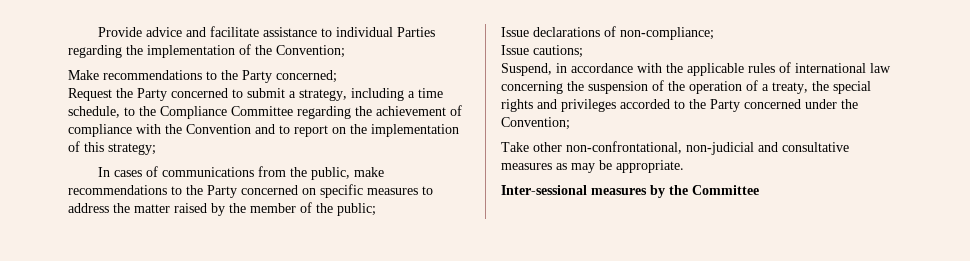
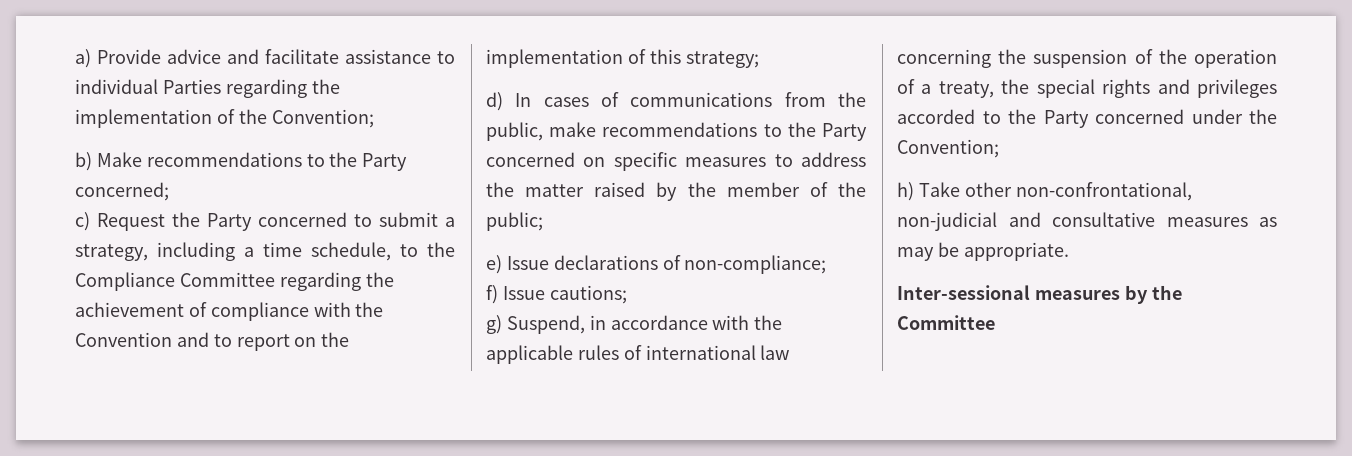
(97, 32) none -> [75,49,91,68] a)
(345, 51) none -> [75,152,92,171] b)
(337, 76) none -> [75,212,90,231] c)
(156, 149) none -> [486,92,503,111] d)
(376, 209) none -> [486,255,502,274] e)
(714, 33) none -> [486,285,498,304] f)
(583, 51) none -> [486,315,502,334] g)
(570, 123) none -> [897,182,914,201] h)

